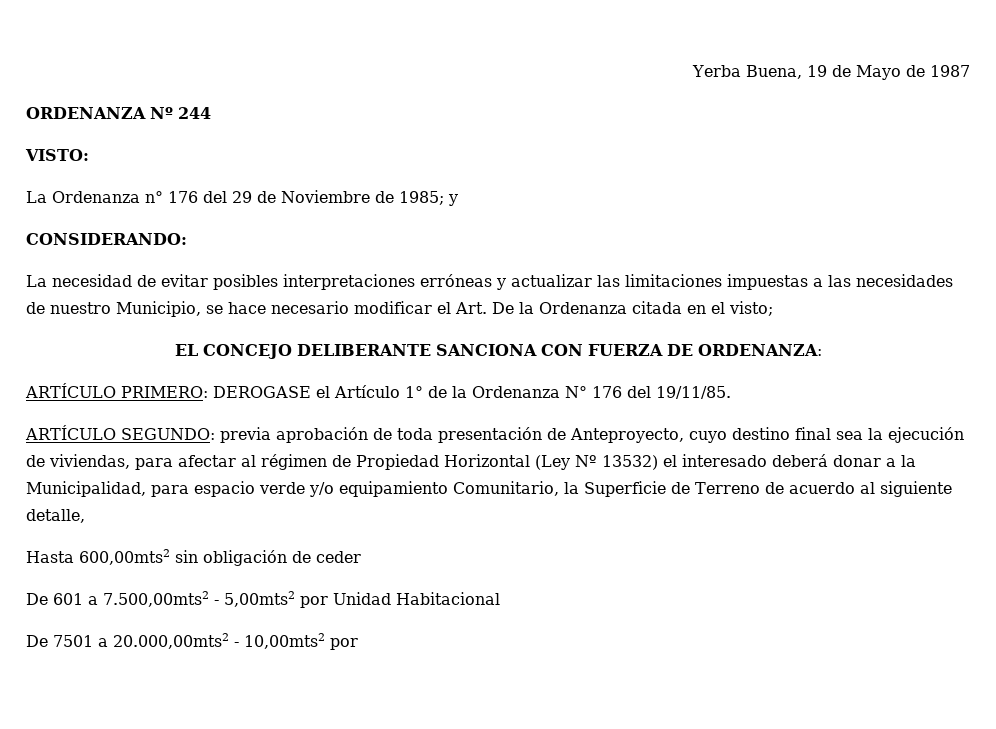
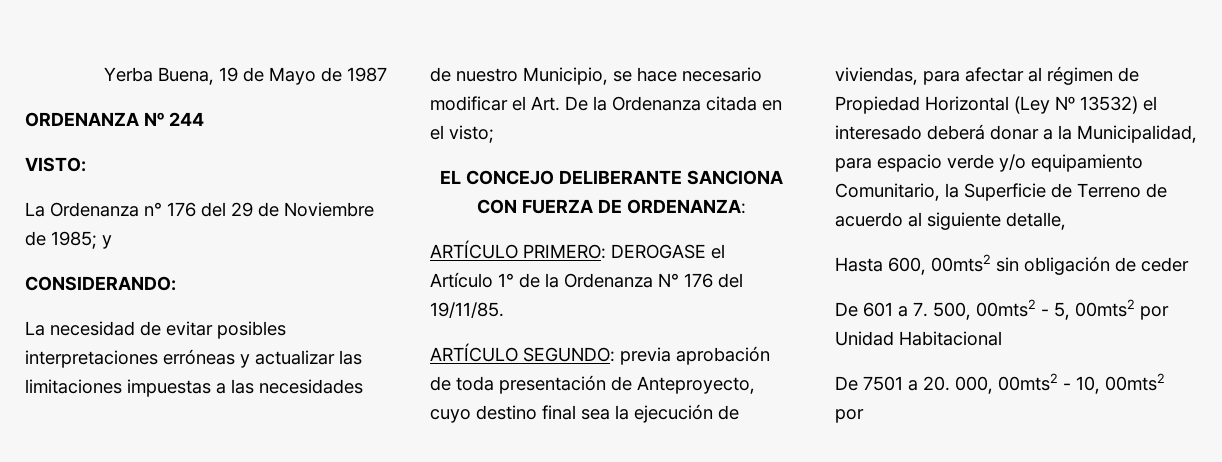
[79,549,170,565] 600,00mts2 -> [888,254,991,275] 600, 00mts2
[103,591,295,607] 7.500,00mts2 - 5,00mts2 -> [913,299,1135,320] 7. 500, 00mts2 - 5, 00mts2
[113,633,325,649] 20.000,00mts2 - 10,00mts2 -> [923,373,1165,394] 20. 000, 00mts2 - 10, 00mts2

